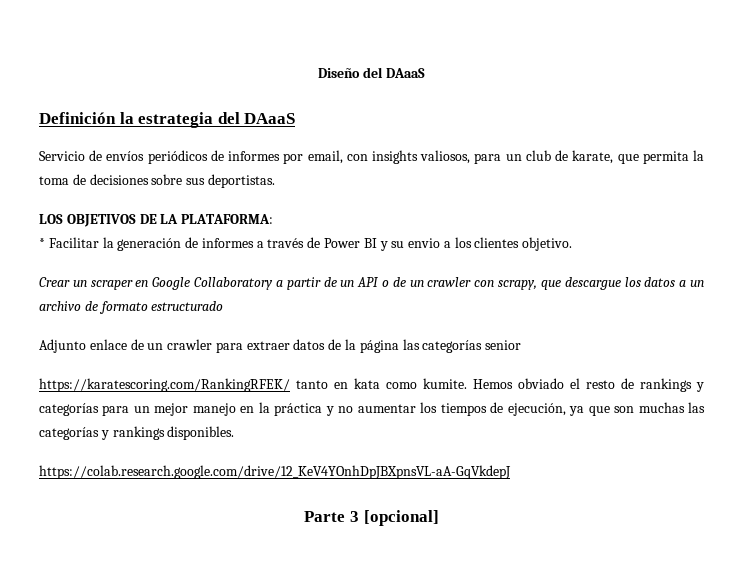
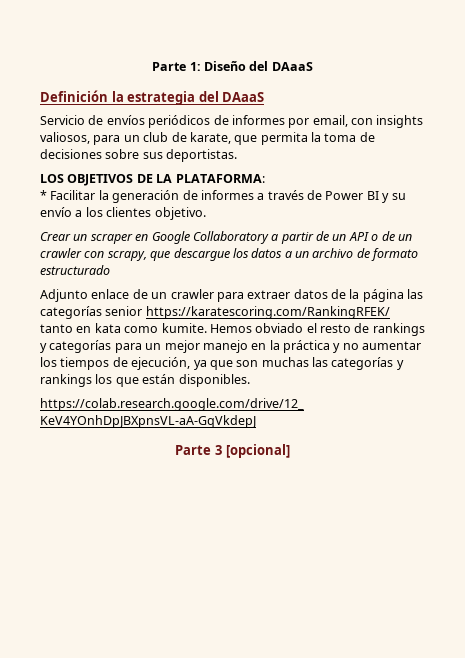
(318, 73) none -> [152,62,201,71] Parte 1:
[408,238,441,248] envio -> [40,207,72,217] envío
(522, 345) // -> (143, 311) none
(165, 433) none -> [95,374,176,387] los que están

